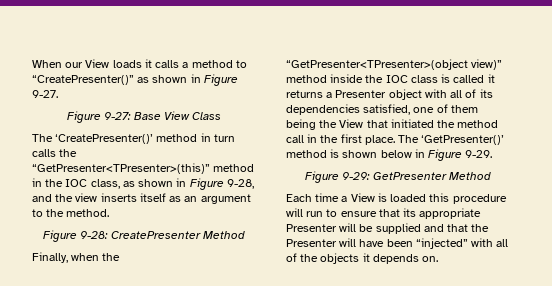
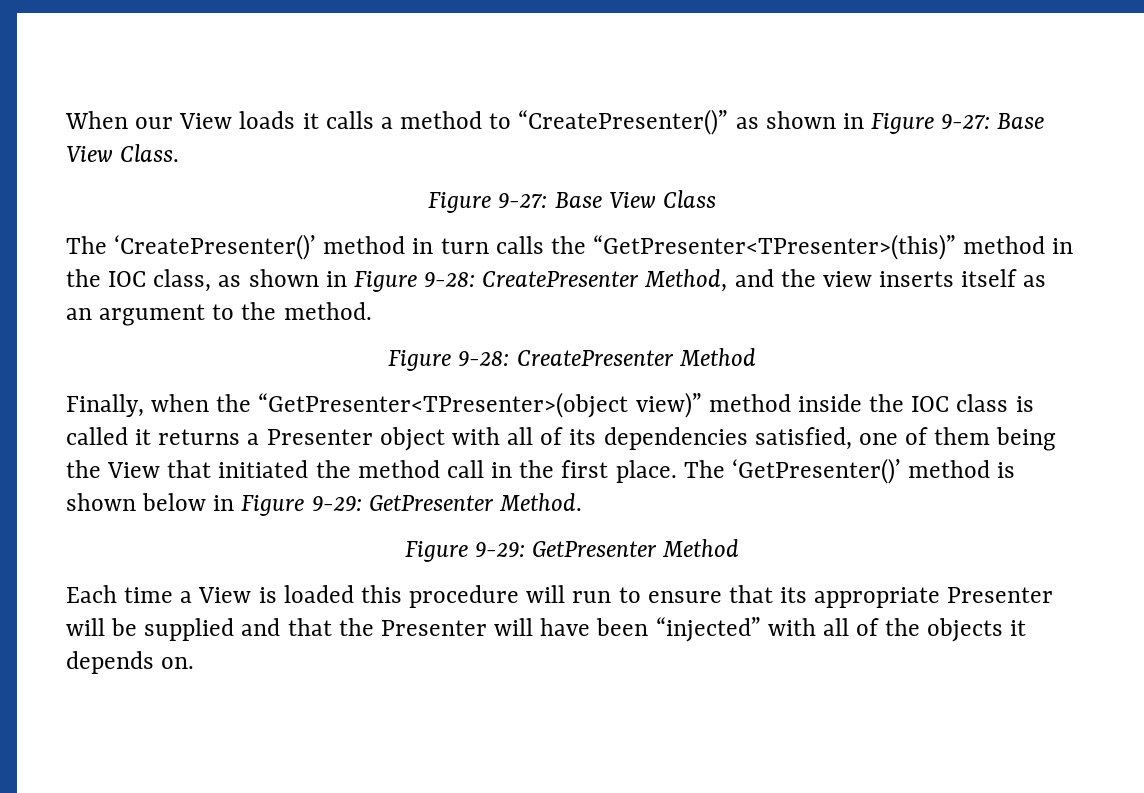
[32,90,58,98] 9-27. -> [941,113,1045,129] [66,144,180,162] 9-27: Base View Class.
[226,179,254,189] 9-28, -> [424,269,728,292] 9-28: CreatePresenter Method,
[465,150,493,158] 9-29. -> [311,493,582,511] 9-29: GetPresenter Method.

